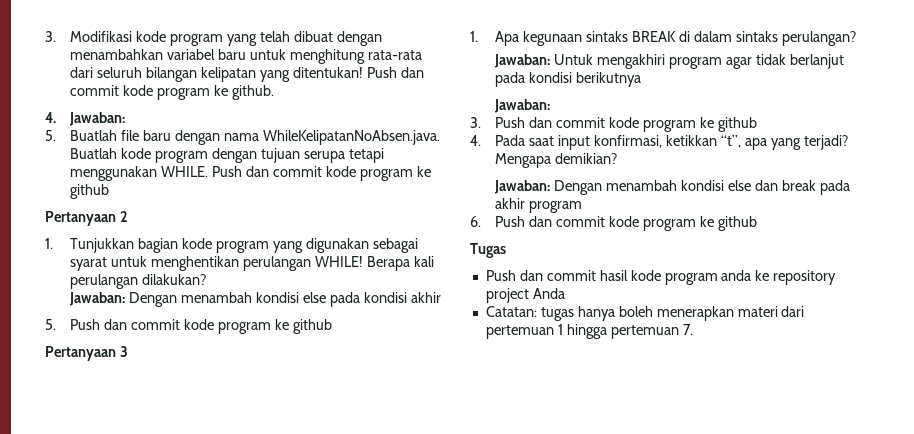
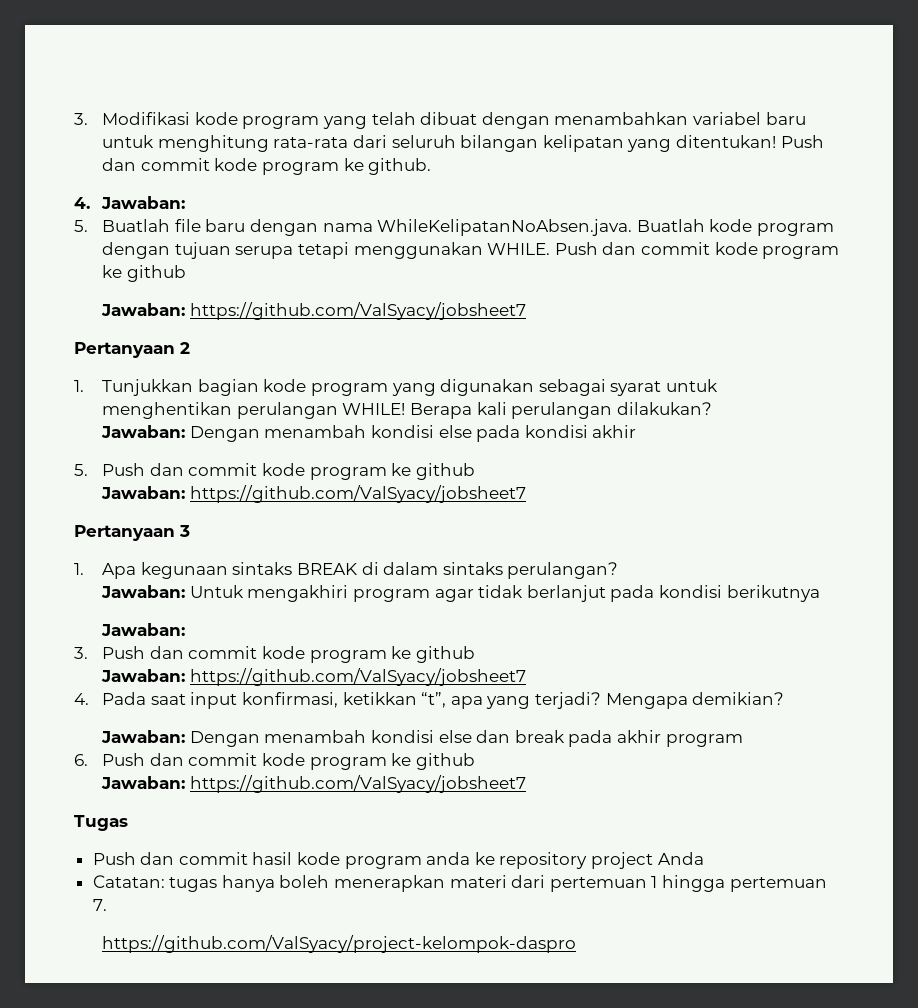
(110, 191) none -> [101,302,526,320] // Jawaban: https://github.com/ValSyacy/jobsheet7
(332, 326) none -> [101,485,526,503] // Jawaban: https://github.com/ValSyacy/jobsheet7
(757, 124) none -> [101,668,526,686] // Jawaban: https://github.com/ValSyacy/jobsheet7
(757, 223) none -> [101,775,526,793] // Jawaban: https://github.com/ValSyacy/jobsheet7
(693, 329) none -> [102,935,577,953] // https://github.com/ValSyacy/project-kelompok-daspro

